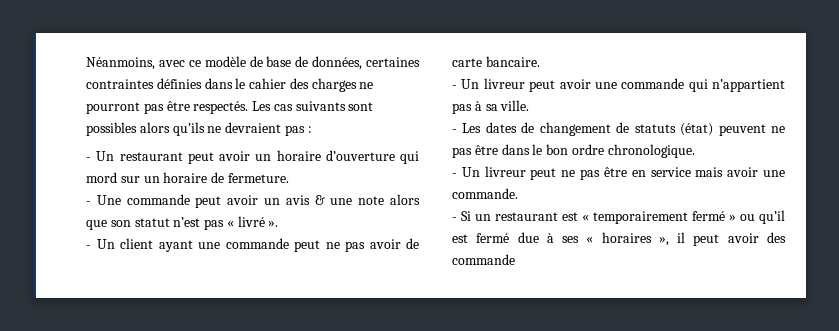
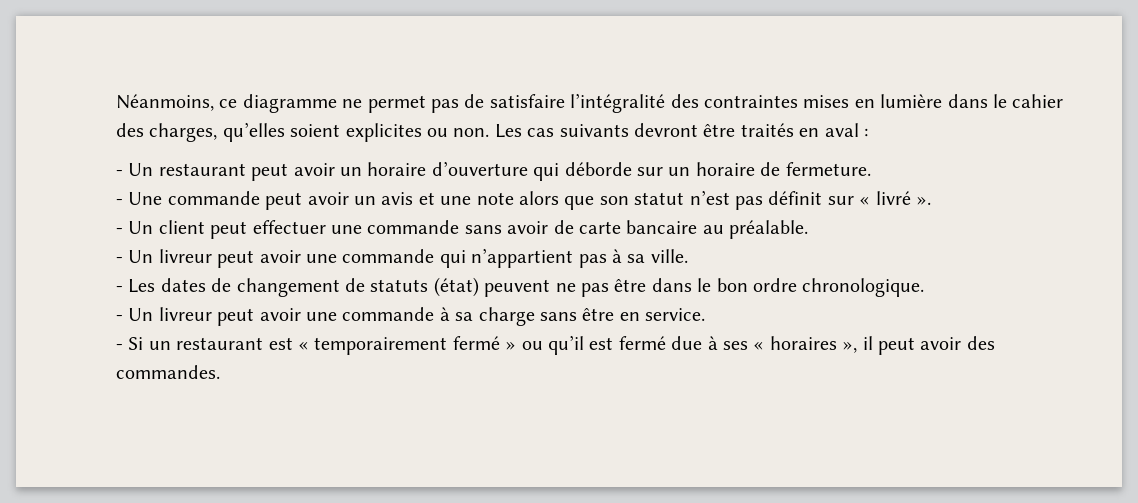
[158,56,420,70] [86,78,374,92] [86,101,374,114] [86,122,305,136] avec ce modèle de base de données, certaines contraintes définies dans le cahier des charges ne pourront pas être respectés. Les cas suivants sont possibles alors qu’ils ne devraient pas -> [219,93,1064,113] [116,122,859,142] ce diagramme ne permet pas de satisfaire l’intégralité des contraintes mises en lumière dans le cahier des charges, qu’elles soient explicites ou non. Les cas suivants devront être traités en aval
[86,172,117,183] mord -> [564,162,632,176] déborde
[314,195,325,205] & -> [418,192,435,205] et
(225, 224) none -> [768,191,854,205] définit sur
[158,238,419,252] [452,56,540,67] ayant une commande peut ne pas avoir de carte bancaire. -> [210,220,809,239] peut effectuer une commande sans avoir de carte bancaire au préalable.
[561,167,785,180] [452,188,518,199] ne pas être en service mais avoir une commande. -> [259,307,706,326] avoir une commande à sa charge sans être en service.
[452,254,515,265] commande -> [116,365,220,379] commandes.

